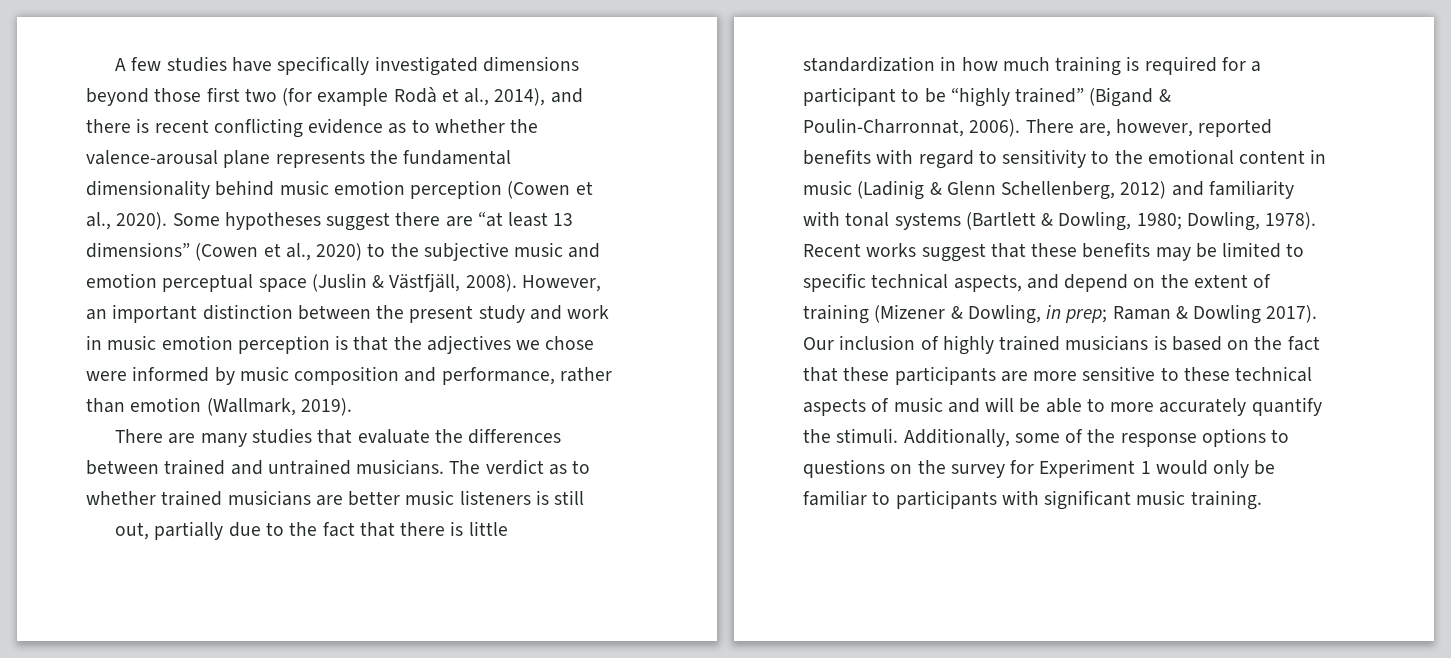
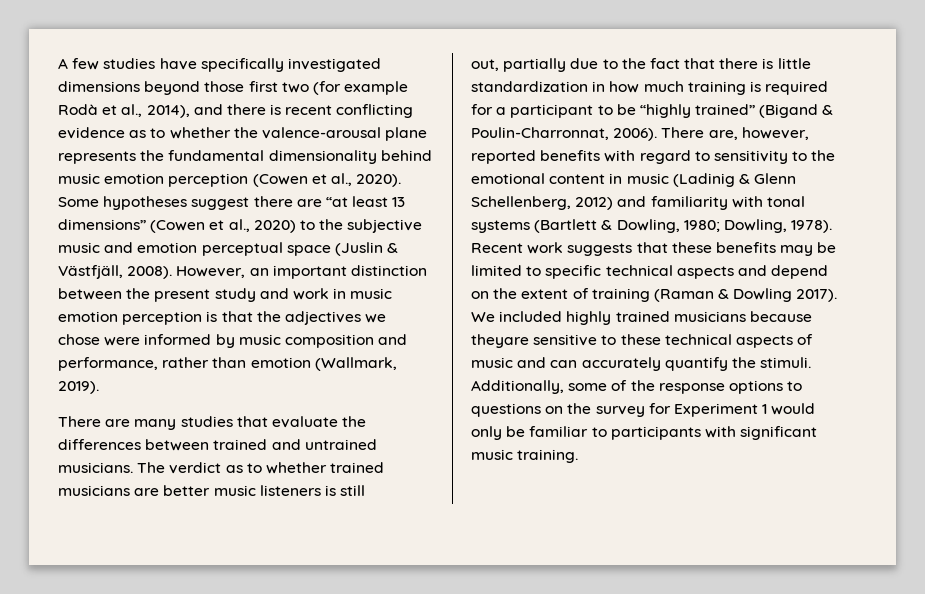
[866,243,986,262] works suggest -> [527,242,633,256] work suggests
[953,274,1022,292] aspects, -> [676,266,734,279] aspects
[874,304,1318,324] [803,335,1320,355] [803,366,1078,385] (Mizener & Dowling, in prep; Raman & Dowling 2017). Our inclusion of highly trained musicians is based on the fact that these participants are more -> [653,288,838,302] [471,311,812,325] [471,334,529,348] (Raman & Dowling 2017). We included highly trained musicians because theyare
[985,397,1155,413] will be able to more -> [550,360,578,368] can

